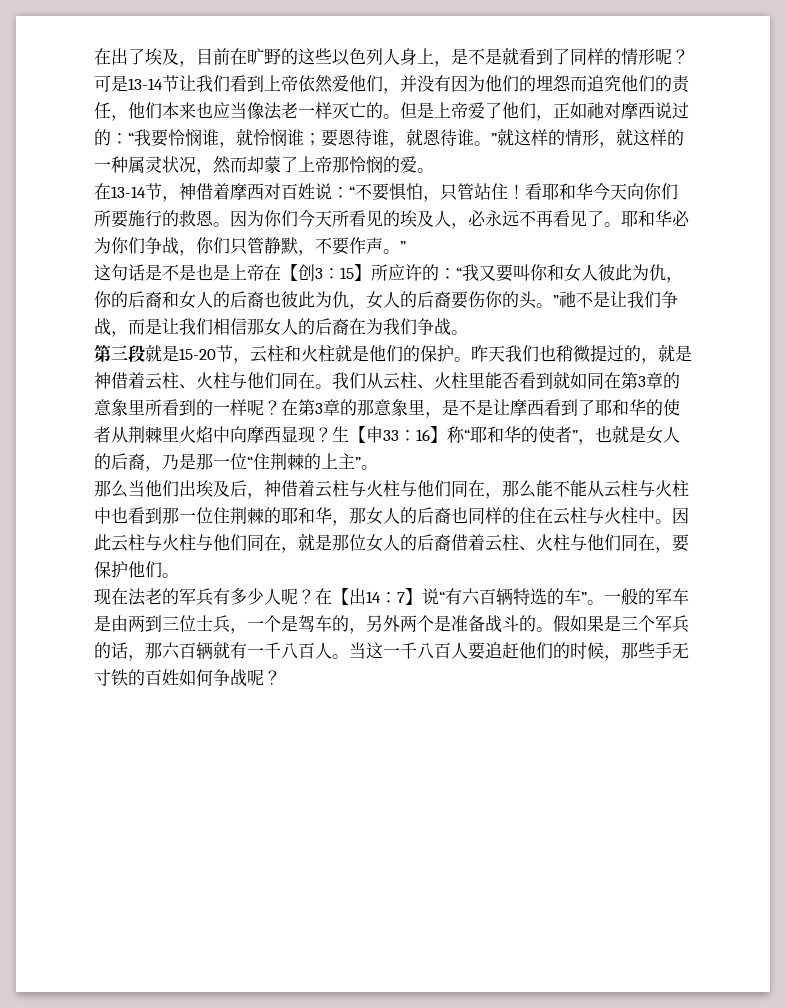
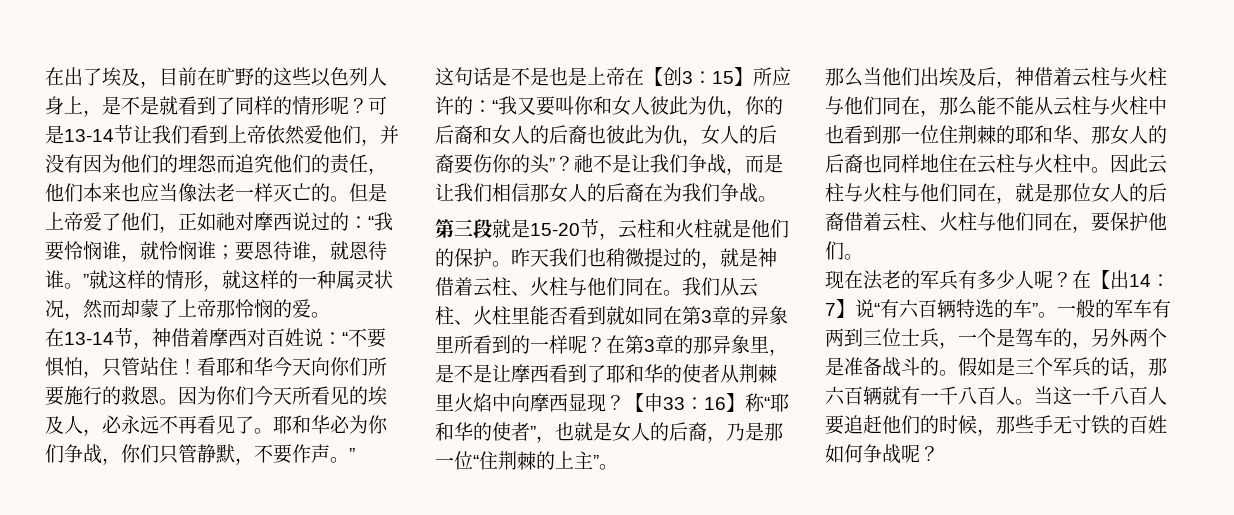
[536,295,559,308] 。” -> [549,156,574,171] ”？
[94,399,112,416] 意 -> [750,306,769,325] 异
[374,399,392,416] 意 -> [712,335,731,354] 异
[332,426,349,442] 生 -> (625, 402) none
[332,520,349,526] ， -> [1072,139,1091,144] 、
[502,507,519,524] 的 -> [920,154,939,172] 地
[94,615,128,632] 是由 -> [1152,299,1171,318] 有
[587,615,604,632] 果 -> (996, 366) none

